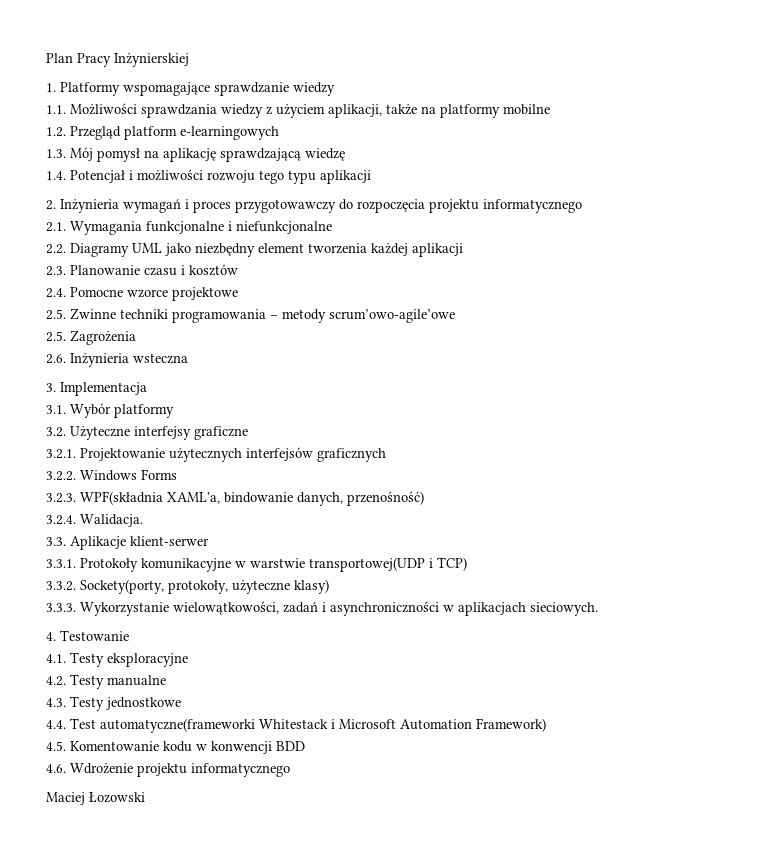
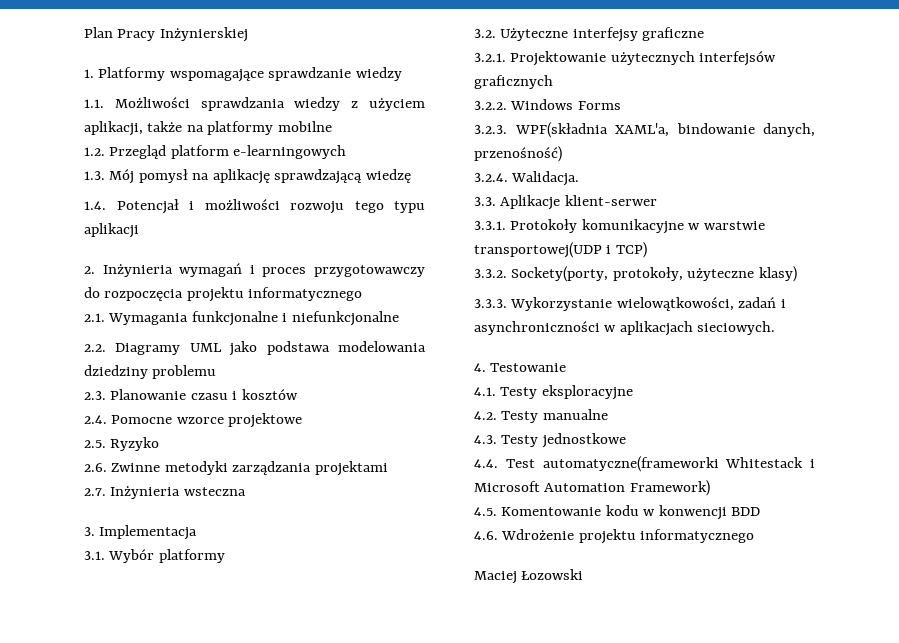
[195,243,463,257] niezbędny element tworzenia każdej aplikacji -> [266,341,426,355] [84,365,217,379] podstawa modelowania dziedziny problemu
[70,308,455,323] [46,330,136,345] [46,354,66,364] Zwinne techniki programowania – metody scrum’owo-agile’owe // 2.5. Zagrożenia // 2.6. -> [110,437,160,451] [84,461,388,476] [84,488,106,496] Ryzyko // 2.6. Zwinne metodyki zarządzania projektami // 2.7.

